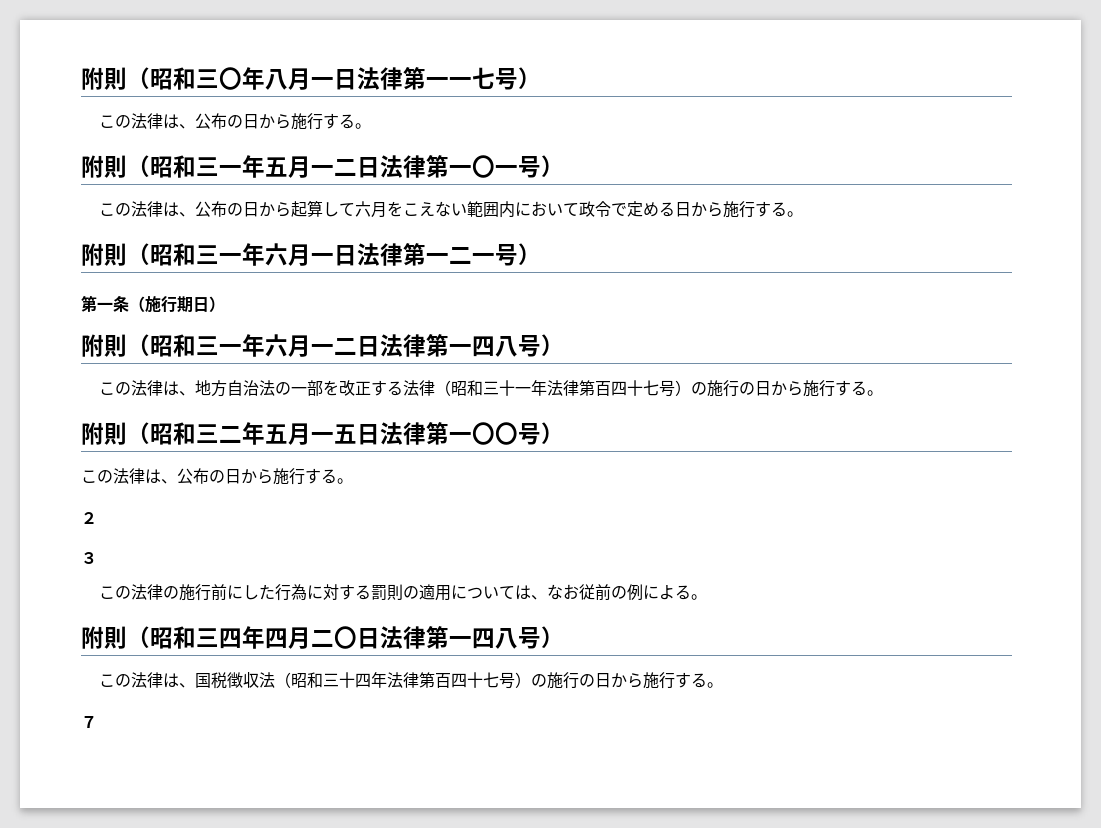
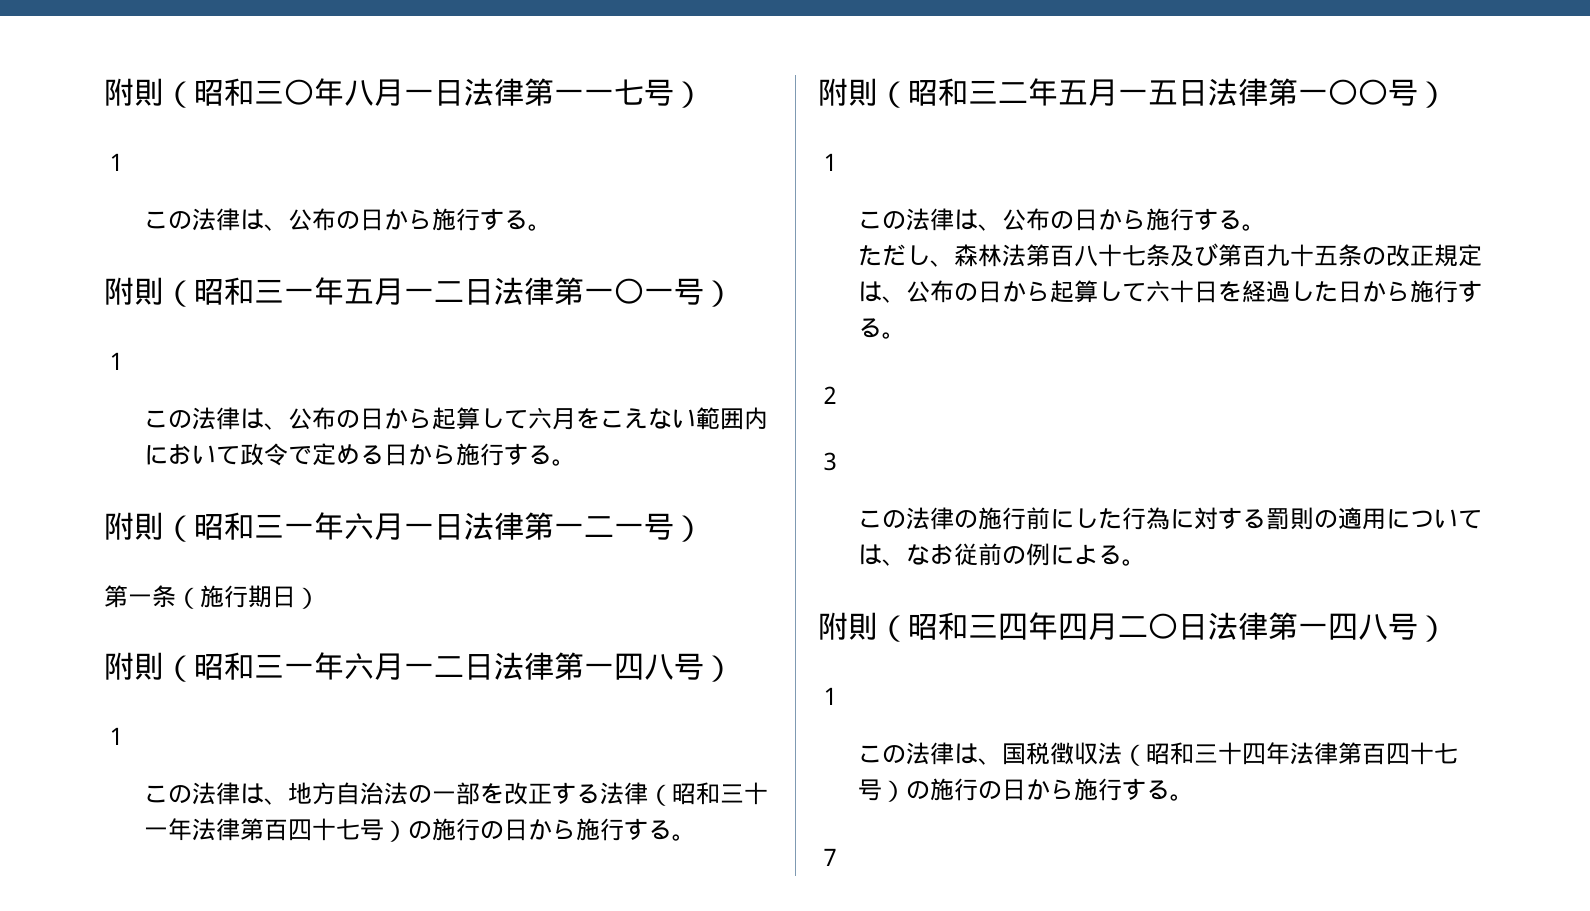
(541, 78) none -> [104,153,128,171] // １
(564, 166) none -> [104,352,128,370] // １
(564, 345) none -> [104,727,128,745] // １
[81,468,353,485] // この法律は、公布の日から施行する。 -> [818,153,842,171] [857,208,1266,231] [857,243,1482,267] [857,280,1482,303] [857,318,906,339] // １ // この法律は、公布の日から施行する。 // ただし、森林法第百八十七条及び第百九十五条の改正規定は、公布の日から起算して六十日を経過した日から施行する。
(564, 637) none -> [818,687,842,705] // １

